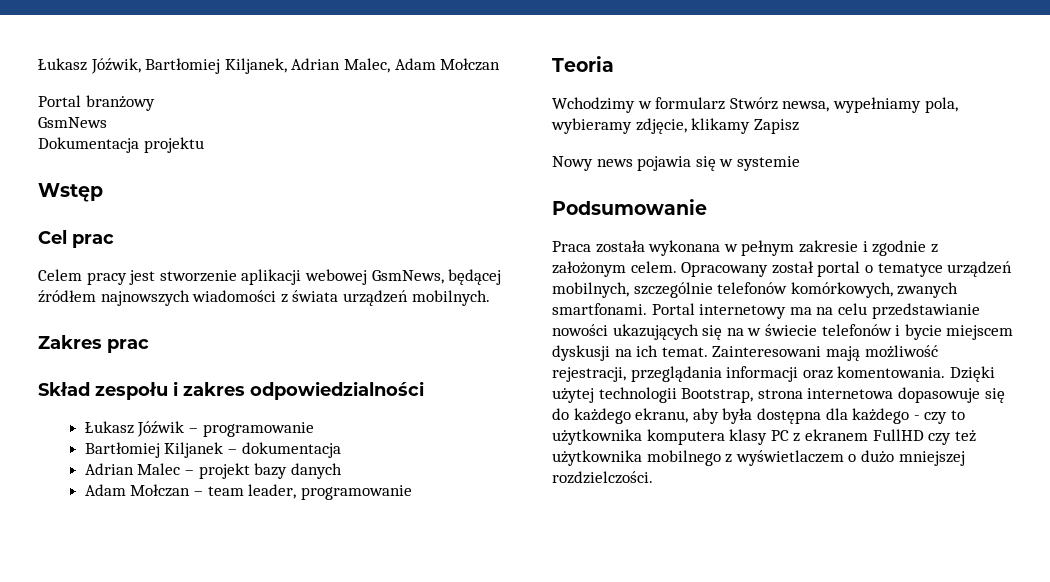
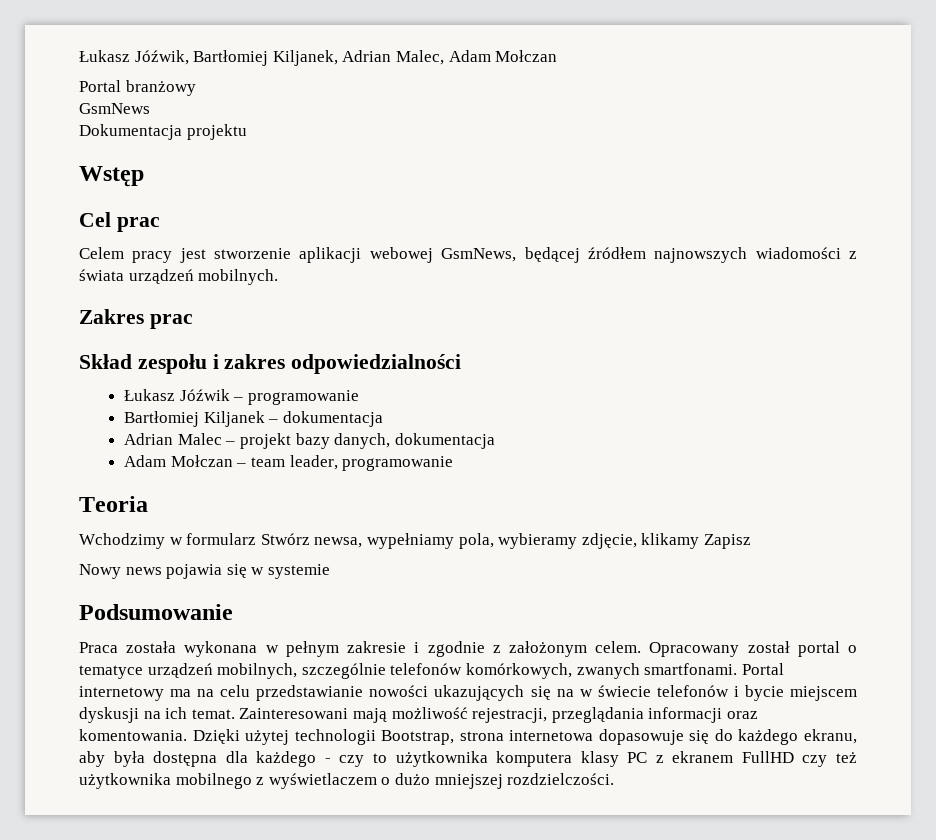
[290,463,342,479] danych -> [334,433,495,449] danych, dokumentacja

